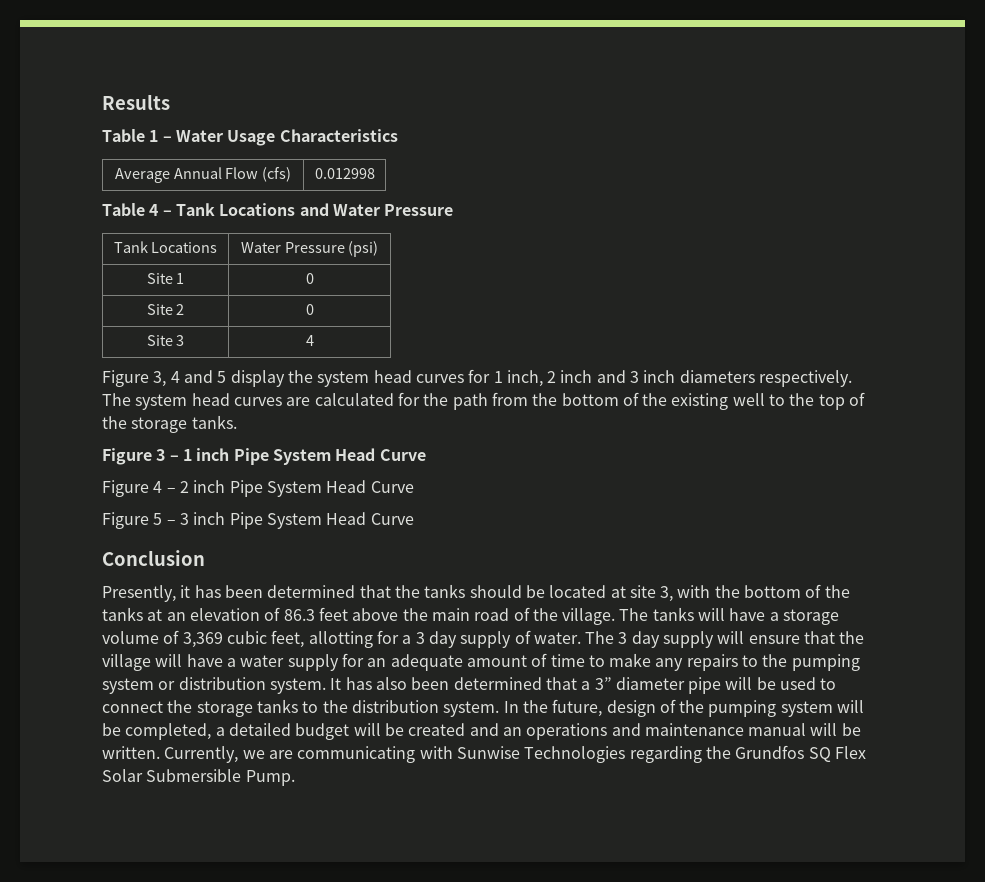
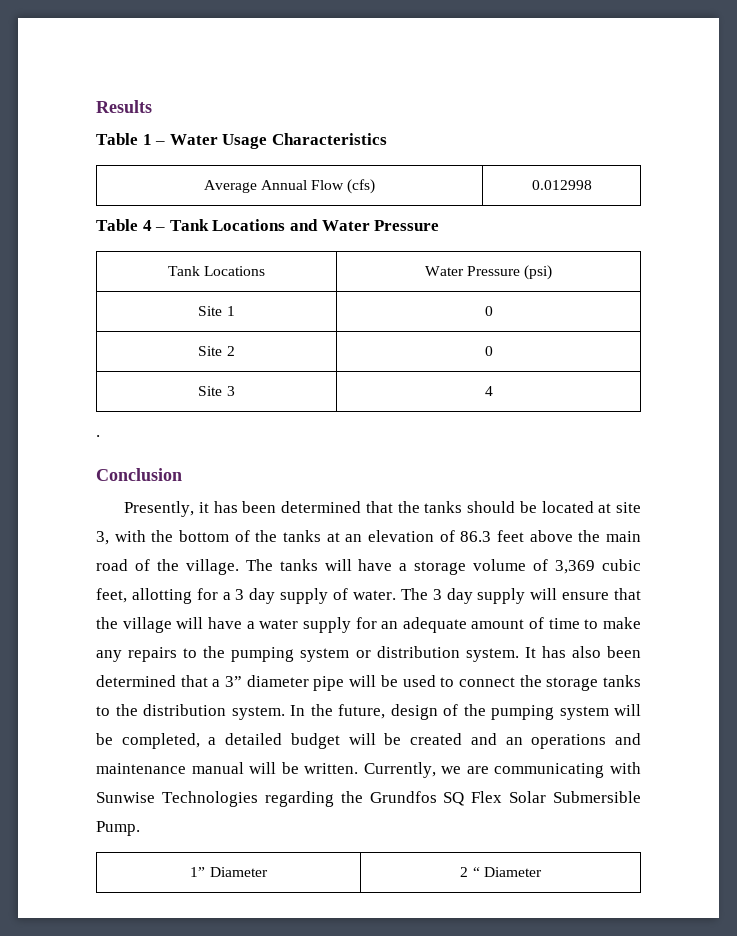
[102,369,853,387] [102,392,866,410] [102,415,237,433] [102,448,426,465] [102,480,414,497] [102,512,414,529] Figure 3, 4 and 5 display the system head curves for 1 inch, 2 inch and 3 inch diameters respectively. The system head curves are calculated for the path from the bottom of the existing well to the top of the storage tanks. // Figure 3 – 1 inch Pipe System Head Curve // Figure 4 – 2 inch Pipe System Head Curve // Figure 5 – 3 inch Pipe System Head Curve -> [96,435,100,437] .
(295, 778) none -> [190,867,268,877] [460,867,542,877] // 1” Diameter | 2 “ Diameter

